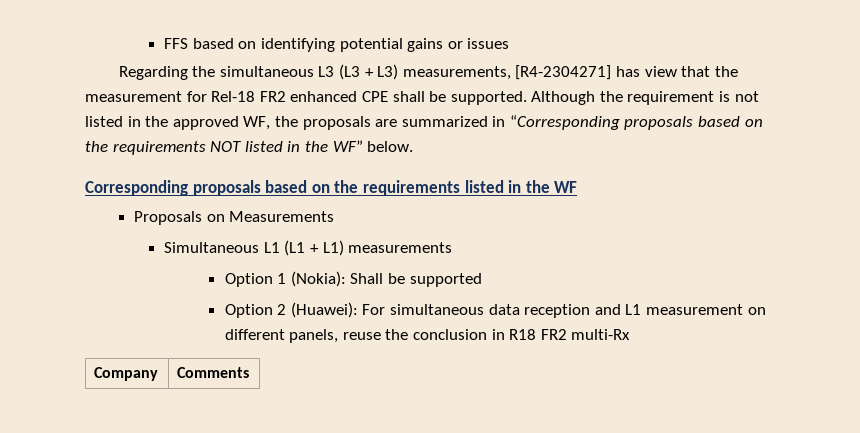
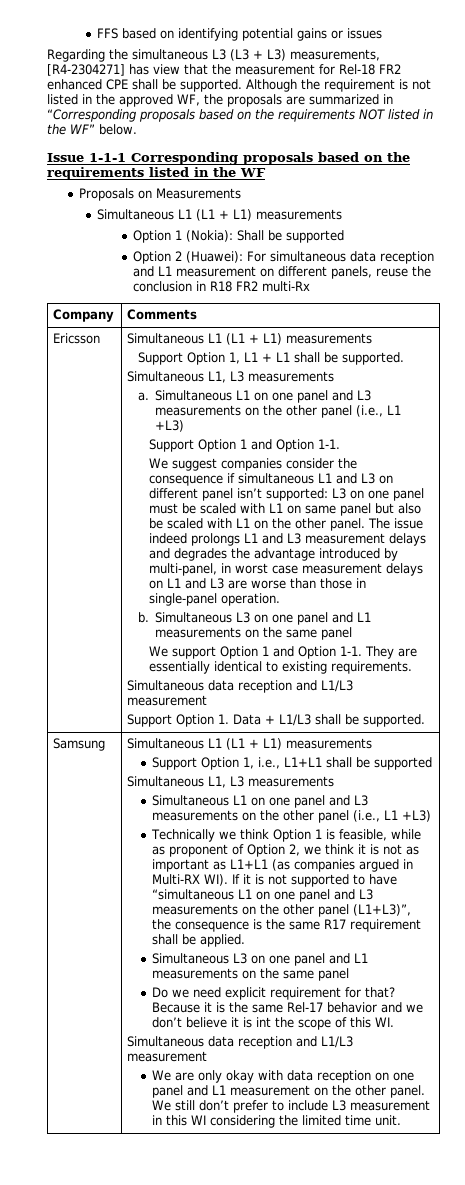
(414, 146) none -> [47,153,126,162] Issue 1-1-1
(250, 372) none -> [53,333,101,344] [127,333,373,345] [138,352,405,365] [127,371,335,383] [138,390,372,403] [155,405,402,418] [155,420,185,432] [148,439,340,452] [148,458,357,471] [148,473,393,486] [148,488,424,501] [148,503,421,516] [148,518,423,531] [148,533,426,546] [148,548,398,561] [148,563,423,576] [148,578,366,589] [148,593,280,606] [138,612,372,625] [155,627,353,640] [148,646,417,659] [148,661,412,674] [127,680,354,693] [127,695,208,706] [127,714,426,727] [53,738,106,751] [127,738,373,750] [151,757,432,770] [127,776,335,788] [151,795,368,808] [151,810,431,823] [150,829,421,842] [151,844,419,857] [151,859,413,872] [151,874,397,887] [151,889,373,902] [151,904,411,917] [151,919,421,932] [151,934,245,947] [151,953,368,966] [151,968,349,981] [151,987,395,1000] [151,1002,423,1013] [151,1017,394,1030] [127,1036,354,1049] [127,1051,208,1062] [151,1070,414,1083] [151,1085,425,1098] [151,1100,430,1113] [151,1115,401,1128] // Ericsson | Simultaneous L1 (L1 + L1) measurements // Support Option 1, L1 + L1 shall be supported. // Simultaneous L1, L3 measurements // a. Simultaneous L1 on one panel and L3 measurements on the other panel (i.e., L1 +L3) // Support Option 1 and Option 1-1. // We suggest companies consider the consequence if simultaneous L1 and L3 on different panel isn’t supported: L3 on one panel must be scaled with L1 on same panel but also be scaled with L1 on the other panel. The issue indeed prolongs L1 and L3 measurement delays and degrades the advantage introduced by multi-panel, in worst case measurement delays on L1 and L3 are worse than those in single-panel operation. // b. Simultaneous L3 on one panel and L1 measurements on the same panel // We support Option 1 and Option 1-1. They are essentially identical to existing requirements. // Simultaneous data reception and L1/L3 measurement // Support Option 1. Data + L1/L3 shall be supported. // Samsung | Simultaneous L1 (L1 + L1) measurements // Support Option 1, i.e., L1+L1 shall be supported // Simultaneous L1, L3 measurements // Simultaneous L1 on one panel and L3 measurements on the other panel (i.e., L1 +L3) // Technically we think Option 1 is feasible, while as proponent of Option 2, we think it is not as important as L1+L1 (as companies argued in Multi-RX WI). If it is not supported to have “simultaneous L1 on one panel and L3 measurements on the other panel (L1+L3)”, the consequence is the same R17 requirement shall be applied. // Simultaneous L3 on one panel and L1 measurements on the same panel // Do we need explicit requirement for that? Because it is the same Rel-17 behavior and we don’t believe it is int the scope of this WI. // Simultaneous data reception and L1/L3 measurement // We are only okay with data reception on one panel and L1 measurement on the other panel. We still don’t prefer to include L3 measurement in this WI considering the limited time unit.

